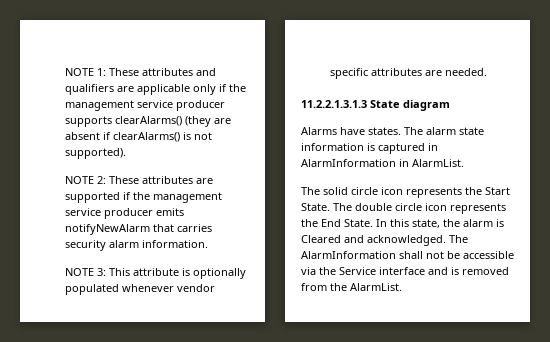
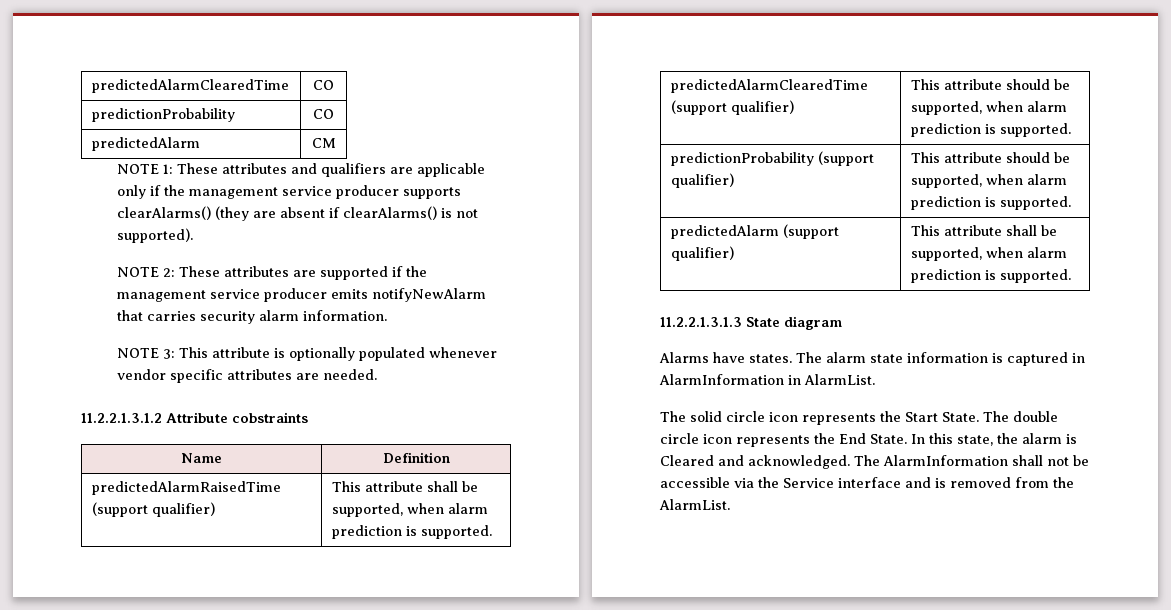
(65, 72) none -> [91,79,289,93] [313,80,334,90] [91,108,235,122] [313,109,334,119] [91,137,200,151] [311,138,336,148] predictedAlarmClearedTime | CO // predictionProbability | CO // predictedAlarm | CM //
(488, 72) none -> [81,412,308,423] [181,453,222,463] [382,452,450,463] [91,481,281,495] [91,502,215,517] [331,481,478,492] [331,503,488,517] [331,525,492,539] [670,79,868,93] [670,100,794,115] [910,79,1070,90] [910,101,1067,115] [910,123,1071,137] [670,151,874,166] [670,173,734,188] [910,152,1070,163] [910,174,1067,188] [910,196,1071,210] [670,224,839,239] [670,246,734,261] [910,225,1057,236] [910,247,1067,261] [910,269,1071,283] // 11.2.2.1.3.1.2 Attribute cobstraints // Name | Definition // predictedAlarmRaisedTime (support qualifier) | This attribute shall be supported, when alarm prediction is supported. // predictedAlarmClearedTime (support qualifier) | This attribute should be supported, when alarm prediction is supported. // predictionProbability (support qualifier) | This attribute should be supported, when alarm prediction is supported. // predictedAlarm (support qualifier) | This attribute shall be supported, when alarm prediction is supported.

